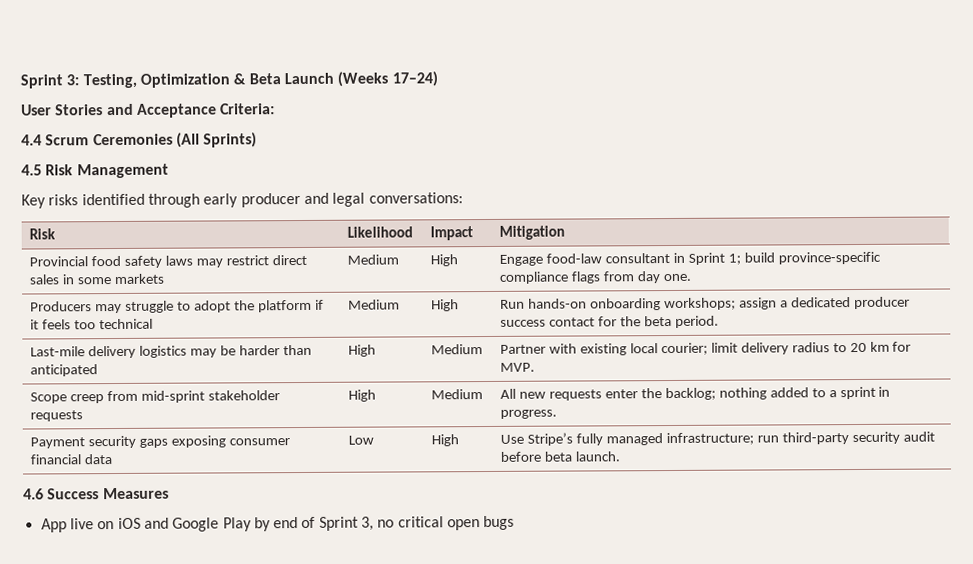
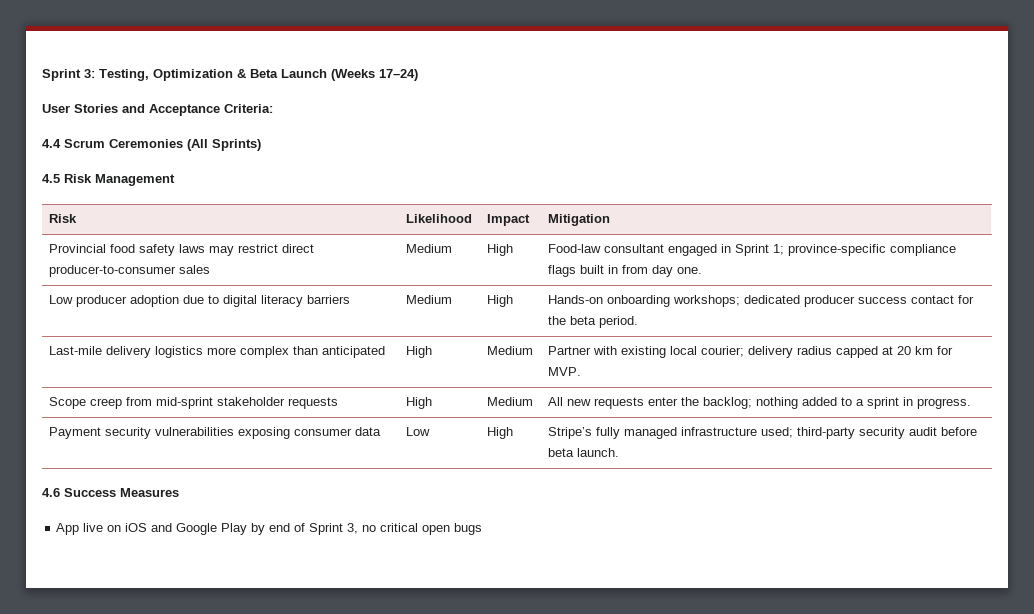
[21,192,463,209] // Key risks identified through early producer and legal conversations: -> (175, 180) none
(307, 260) none -> [49,265,177,277] producer-to-consumer
[62,273,166,285] [347,254,400,265] [430,254,459,267] [499,253,671,266] in some markets | Medium | High | Engage food-law consultant -> [406,244,453,253] [487,244,514,256] [548,244,718,256] | Medium | High | Food-law consultant engaged
[743,252,775,263] build -> (785, 249) none
(602, 277) none -> [580,265,619,274] built in
[30,299,324,314] [30,318,154,330] [348,299,401,310] [431,299,460,312] [500,297,788,311] Producers may struggle to adopt the platform if it feels too technical | Medium | High | Run hands-on onboarding workshops; assign a -> [49,295,351,307] [406,295,453,304] [487,295,514,307] [548,295,741,307] Low producer adoption due to digital literacy barriers | Medium | High | Hands-on onboarding workshops;
[190,345,280,358] may be harder -> [207,346,290,358] more complex
[710,342,738,353] limit -> (745, 351) none
[832,343,847,353] to -> [836,346,894,358] capped at
[139,438,169,448] gaps -> [155,427,235,436] vulnerabilities
[30,454,82,465] financial -> (353, 432) none
[500,434,525,444] Use -> (514, 433) none
[666,432,779,446] infrastructure; run -> [681,427,794,438] infrastructure used;

